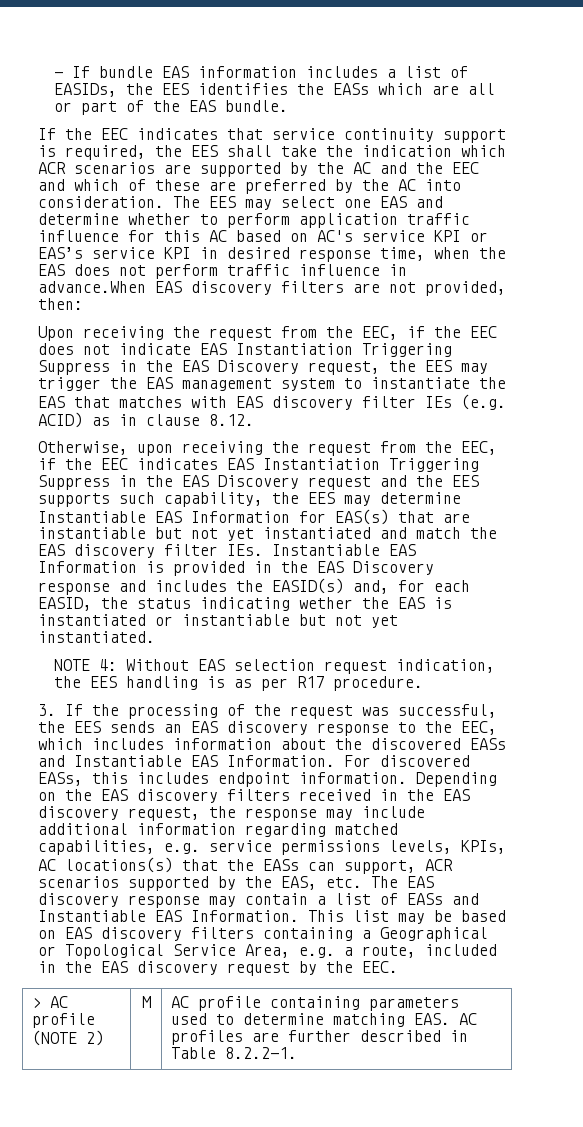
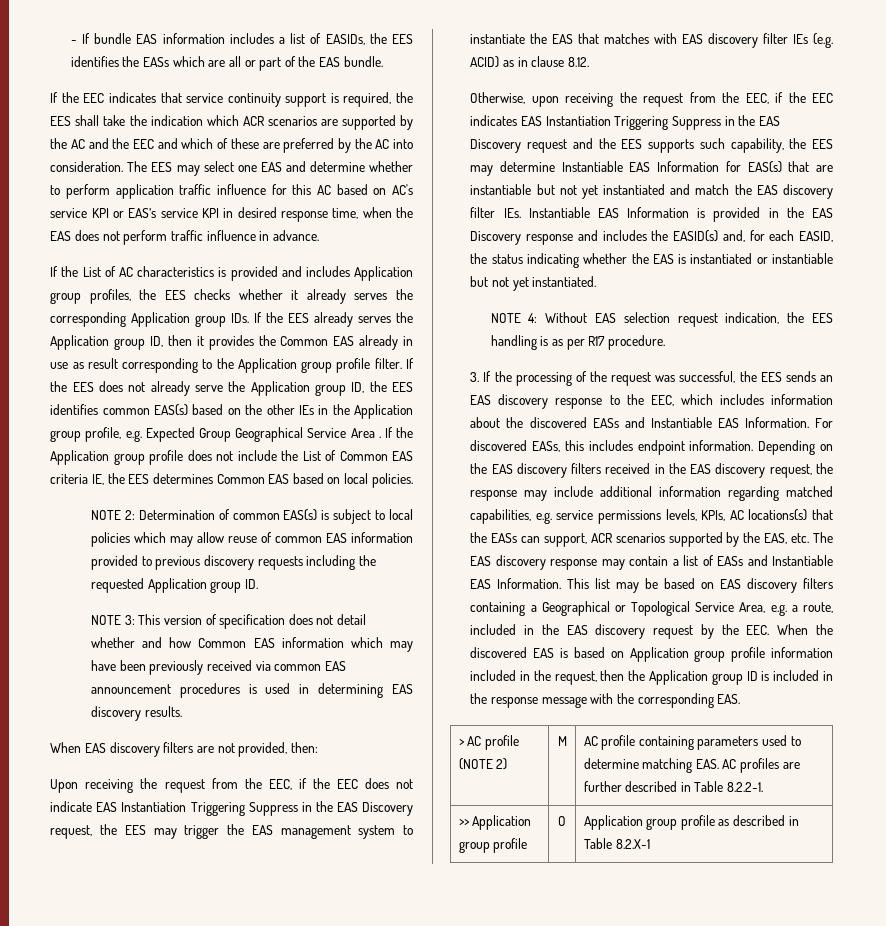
[37,281,146,293] advance.When -> [272,230,319,241] [50,266,414,281] [50,289,413,304] [50,312,414,327] [50,335,413,350] [50,358,414,373] [50,381,414,396] [50,404,413,419] [50,427,414,442] [50,450,414,465] [50,473,413,488] [90,509,414,524] [90,532,413,547] [90,555,376,570] [90,578,258,593] [90,614,367,629] [90,637,413,652] [90,660,346,675] [90,683,413,698] [90,706,182,721] [50,742,82,753] advance. // If the List of AC characteristics is provided and includes Application group profiles, the EES checks whether it already serves the corresponding Application group IDs. If the EES already serves the Application group ID, then it provides the Common EAS already in use as result corresponding to the Application group profile filter. If the EES does not already serve the Application group ID, the EES identifies common EAS(s) based on the other IEs in the Application group profile, e.g. Expected Group Geographical Service Area . If the Application group profile does not include the List of Common EAS criteria IE, the EES determines Common EAS based on local policies. // NOTE 2: Determination of common EAS(s) is subject to local policies which may allow reuse of common EAS information provided to previous discovery requests including the requested Application group ID. // NOTE 3: This version of specification does not detail whether and how Common EAS information which may have been previously received via common EAS announcement procedures is used in determining EAS discovery results. // When
[298,597,353,609] wether -> [583,253,628,264] whether
(398, 967) none -> [777,624,833,635] [470,647,833,662] [470,670,833,685] [470,693,741,708] When the discovered EAS is based on Application group profile information included in the request, then the Application group ID is included in the response message with the corresponding EAS.
(298, 1053) none -> [458,815,532,830] [458,838,528,853] [558,816,566,826] [583,815,799,830] [583,838,651,849] // >> Application group profile | O | Application group profile as described in Table 8.2.X-1

